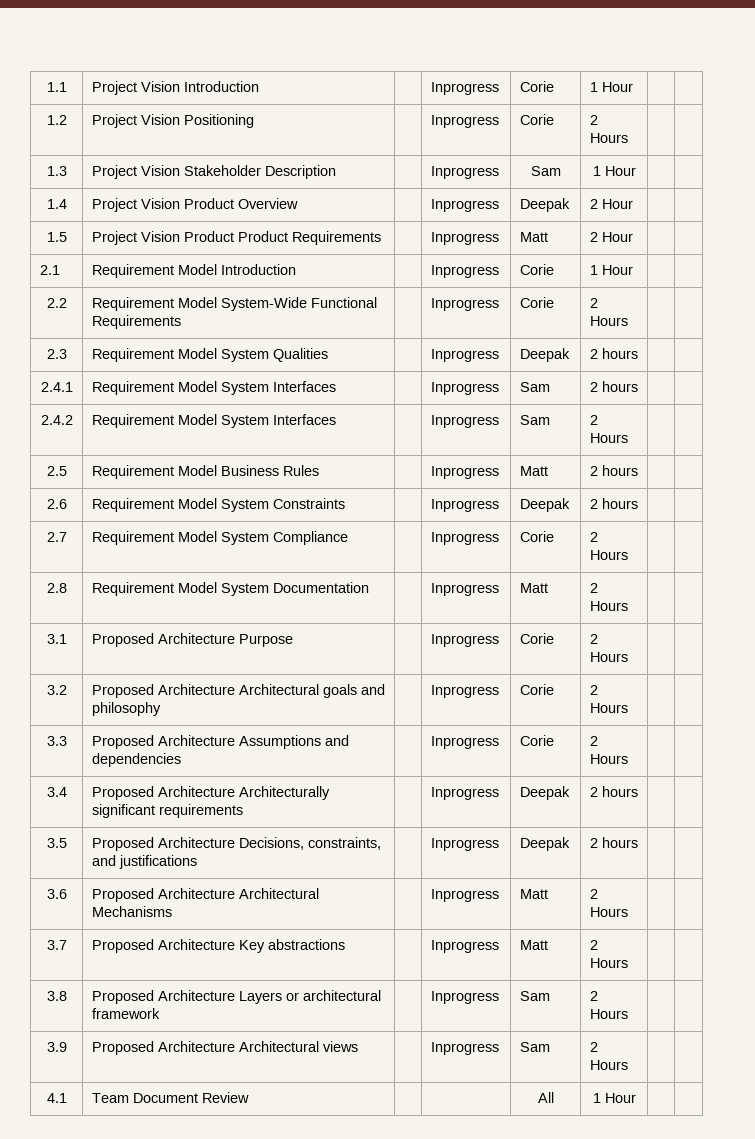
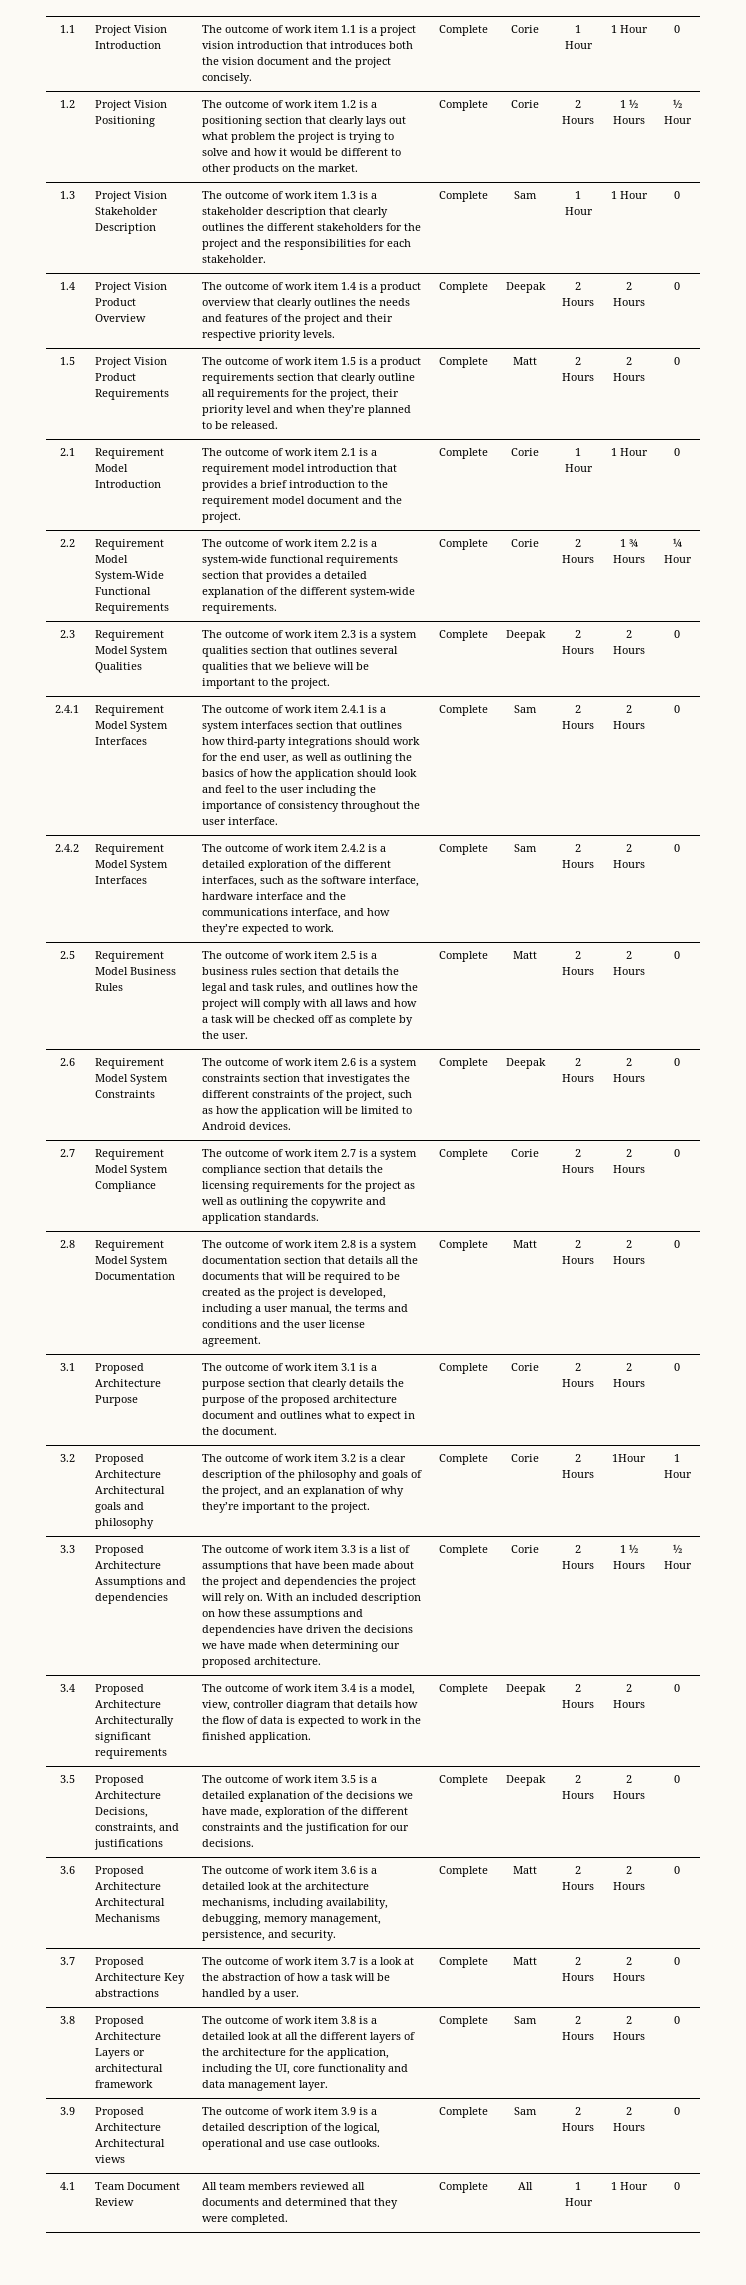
[430,82,499,95] [519,81,554,92] [589,82,633,92] | Inprogress | Corie | 1 Hour | | -> [202,25,417,36] [202,41,414,49] [202,57,392,68] [202,73,253,84] [439,25,488,36] [511,25,539,33] [575,25,581,33] [564,41,593,49] [610,25,648,33] [674,25,680,33] The outcome of work item 1.1 is a project vision introduction that introduces both the vision document and the project concisely. | Complete | Corie | 1 Hour | 1 Hour | 0
[430,115,499,128] [519,114,554,125] [589,115,598,125] [589,133,628,143] | Inprogress | Corie | 2 Hours | | -> [202,100,378,108] [202,116,407,127] [202,132,395,143] [202,148,402,156] [202,164,359,175] [439,100,488,111] [511,100,539,108] [575,100,581,108] [562,116,594,124] [619,99,638,108] [612,116,645,124] [672,99,682,108] [663,116,692,124] The outcome of work item 1.2 is a positioning section that clearly lays out what problem the project is trying to solve and how it would be different to other products on the market. | Complete | Corie | 2 Hours | 1 ½ Hours | ½ Hour
[430,166,499,179] | Inprogress -> [202,191,378,199] [202,207,389,218] [202,223,422,231] [202,239,412,250] [202,255,267,263] [439,191,488,202] The outcome of work item 1.3 is a stakeholder description that clearly outlines the different stakeholders for the project and the responsibilities for each stakeholder. | Complete
(636, 171) | -> [610,191,648,199] [674,191,680,199] 1 Hour | 0
[430,199,499,212] [519,198,570,212] [589,199,633,209] | Inprogress | Deepak | 2 Hour | | -> [202,282,422,293] [202,298,411,309] [202,314,394,325] [202,330,336,341] [439,282,488,293] [505,282,546,293] [575,282,581,290] [562,298,594,306] [625,282,632,290] [612,298,645,306] [674,282,680,290] The outcome of work item 1.4 is a product overview that clearly outlines the needs and features of the project and their respective priority levels. | Complete | Deepak | 2 Hours | 2 Hours | 0
[237,231,381,245] [430,232,499,245] [519,232,548,242] [589,232,633,242] [39,265,60,275] [91,264,296,278] [430,265,499,278] [519,264,554,275] [589,265,633,275] Product Requirements | | Inprogress | Matt | 2 Hour | | // 2.1 | Requirement Model Introduction | | Inprogress | Corie | 1 Hour | | -> [95,389,170,400] [202,357,422,368] [202,373,416,384] [202,389,400,400] [202,405,412,416] [202,421,279,429] [439,357,488,368] [513,357,537,365] [575,357,581,365] [562,373,594,381] [625,357,632,365] [612,373,645,381] [674,357,680,365] [59,448,75,456] [95,448,165,459] [95,464,129,472] [95,480,162,488] [202,448,378,456] [202,464,398,475] [202,480,389,491] [202,496,403,507] [202,512,242,523] [439,448,488,459] [511,448,539,456] [575,448,581,456] [564,464,593,472] [610,448,648,456] [674,448,680,456] Requirements | The outcome of work item 1.5 is a product requirements section that clearly outline all requirements for the project, their priority level and when they’re planned to be released. | Complete | Matt | 2 Hours | 2 Hours | 0 // 2.1 | Requirement Model Introduction | The outcome of work item 2.1 is a requirement model introduction that provides a brief introduction to the requirement model document and the project. | Complete | Corie | 1 Hour | 1 Hour | 0
[430,298,499,311] [519,297,554,308] [589,298,598,308] [589,316,628,326] | Inprogress | Corie | 2 Hours | | -> [202,539,378,547] [202,555,399,566] [202,571,368,582] [202,587,416,598] [202,603,278,614] [439,539,488,550] [511,539,539,547] [575,539,581,547] [562,555,594,563] [619,539,638,547] [612,555,645,563] [672,538,682,547] [663,555,692,563] The outcome of work item 2.2 is a system-wide functional requirements section that provides a detailed explanation of the different system-wide requirements. | Complete | Corie | 2 Hours | 1 ¾ Hours | ¼ Hour
[430,349,499,362] [519,348,570,362] [589,348,638,359] | Inprogress | Deepak | 2 hours | | -> [202,630,418,641] [202,646,399,657] [202,662,370,673] [202,678,331,689] [439,630,488,641] [505,630,546,641] [575,630,581,638] [562,646,594,654] [625,630,632,638] [612,646,645,654] [674,630,680,638] The outcome of work item 2.3 is a system qualities section that outlines several qualities that we believe will be important to the project. | Complete | Deepak | 2 Hours | 2 Hours | 0
[430,382,499,395] [519,382,550,392] [589,381,638,392] | Inprogress | Sam | 2 hours | | -> [202,705,387,713] [202,721,403,732] [202,737,421,748] [202,753,413,764] [202,769,418,780] [202,785,377,796] [202,801,421,812] [202,817,279,825] [439,705,488,716] [514,705,537,713] [575,705,581,713] [562,721,594,729] [625,705,632,713] [612,721,645,729] [674,705,680,713] The outcome of work item 2.4.1 is a system interfaces section that outlines how third-party integrations should work for the end user, as well as outlining the basics of how the application should look and feel to the user including the importance of consistency throughout the user interface. | Complete | Sam | 2 Hours | 2 Hours | 0
[430,415,499,428] [519,415,550,425] [589,415,598,425] [589,433,628,443] | Inprogress | Sam | 2 Hours | | -> [202,844,387,852] [202,860,392,871] [202,876,420,887] [202,892,347,900] [202,908,391,919] [202,924,335,935] [439,844,488,855] [514,844,537,852] [575,844,581,852] [562,860,594,868] [625,844,632,852] [612,860,645,868] [674,844,680,852] The outcome of work item 2.4.2 is a detailed exploration of the different interfaces, such as the software interface, hardware interface and the communications interface, and how they’re expected to work. | Complete | Sam | 2 Hours | 2 Hours | 0
[430,466,499,479] [519,466,548,476] [589,465,638,476] | Inprogress | Matt | 2 hours | | -> [202,951,378,959] [202,967,400,975] [202,983,419,994] [202,999,418,1010] [202,1015,414,1026] [202,1031,249,1039] [439,951,488,962] [513,951,537,959] [575,951,581,959] [562,967,594,975] [625,951,632,959] [612,967,645,975] [674,951,680,959] The outcome of work item 2.5 is a business rules section that details the legal and task rules, and outlines how the project will comply with all laws and how a task will be checked off as complete by the user. | Complete | Matt | 2 Hours | 2 Hours | 0
[430,499,499,512] [519,498,570,512] [589,498,638,509] | Inprogress | Deepak | 2 hours | | -> [202,1058,418,1069] [202,1074,411,1085] [202,1090,413,1101] [202,1106,413,1117] [202,1122,292,1130] [439,1058,488,1069] [505,1058,546,1069] [575,1058,581,1066] [562,1074,594,1082] [625,1058,632,1066] [612,1074,645,1082] [674,1058,680,1066] The outcome of work item 2.6 is a system constraints section that investigates the different constraints of the project, such as how the application will be limited to Android devices. | Complete | Deepak | 2 Hours | 2 Hours | 0
[430,532,499,545] [519,531,554,542] [589,532,598,542] [589,550,628,560] | Inprogress | Corie | 2 Hours | | -> [202,1149,418,1160] [202,1165,384,1176] [202,1181,416,1192] [202,1197,387,1208] [202,1213,320,1224] [439,1149,488,1160] [511,1149,539,1157] [575,1149,581,1157] [562,1165,594,1173] [625,1149,632,1157] [612,1165,645,1173] [674,1149,680,1157] The outcome of work item 2.7 is a system compliance section that details the licensing requirements for the project as well as outlining the copywrite and application standards. | Complete | Corie | 2 Hours | 2 Hours | 0
[430,583,499,596] [519,583,548,593] [589,583,598,593] [589,601,628,611] | Inprogress | Matt | 2 Hours | | -> [202,1240,418,1251] [202,1256,419,1264] [202,1272,401,1283] [202,1288,387,1299] [202,1304,409,1315] [202,1320,366,1328] [202,1336,262,1347] [439,1240,488,1251] [513,1240,537,1248] [575,1240,581,1248] [562,1256,594,1264] [625,1240,632,1248] [612,1256,645,1264] [674,1240,680,1248] The outcome of work item 2.8 is a system documentation section that details all the documents that will be required to be created as the project is developed, including a user manual, the terms and conditions and the user license agreement. | Complete | Matt | 2 Hours | 2 Hours | 0
[430,634,499,647] [519,633,554,644] [589,634,598,644] [589,652,628,662] | Inprogress | Corie | 2 Hours | | -> [202,1363,378,1371] [202,1379,405,1390] [202,1395,398,1406] [202,1411,416,1422] [202,1427,278,1435] [439,1363,488,1374] [511,1363,539,1371] [575,1363,581,1371] [562,1379,594,1387] [625,1363,632,1371] [612,1379,645,1387] [674,1363,680,1371] The outcome of work item 3.1 is a purpose section that clearly details the purpose of the proposed architecture document and outlines what to expect in the document. | Complete | Corie | 2 Hours | 2 Hours | 0
[430,685,499,698] [519,684,554,695] [589,685,598,695] [589,703,628,713] | Inprogress | Corie | 2 Hours | | -> [202,1454,407,1462] [202,1470,423,1481] [202,1486,405,1497] [202,1502,371,1513] [439,1454,488,1465] [511,1454,539,1462] [575,1454,581,1462] [562,1470,594,1478] [612,1454,646,1462] [674,1454,680,1462] [663,1470,692,1478] The outcome of work item 3.2 is a clear description of the philosophy and goals of the project, and an explanation of why they’re important to the project. | Complete | Corie | 2 Hours | 1Hour | 1 Hour
[430,736,499,749] [519,735,554,746] [589,736,598,746] [589,754,628,764] | Inprogress | Corie | 2 Hours | | -> [202,1545,411,1553] [202,1561,415,1572] [202,1577,417,1588] [202,1593,422,1604] [202,1609,364,1620] [202,1625,414,1636] [202,1641,401,1652] [202,1657,322,1668] [439,1545,488,1556] [511,1545,539,1553] [575,1545,581,1553] [562,1561,594,1569] [619,1544,638,1553] [612,1561,645,1569] [672,1544,682,1553] [663,1561,692,1569] The outcome of work item 3.3 is a list of assumptions that have been made about the project and dependencies the project will rely on. With an included description on how these assumptions and dependencies have driven the decisions we have made when determining our proposed architecture. | Complete | Corie | 2 Hours | 1 ½ Hours | ½ Hour
[430,787,499,800] [519,786,570,800] [589,786,638,797] | Inprogress | Deepak | 2 hours | | -> [202,1684,416,1695] [202,1700,419,1711] [202,1716,422,1727] [202,1732,312,1743] [439,1684,488,1695] [505,1684,546,1695] [575,1684,581,1692] [562,1700,594,1708] [625,1684,632,1692] [612,1700,645,1708] [674,1684,680,1692] The outcome of work item 3.4 is a model, view, controller diagram that details how the flow of data is expected to work in the finished application. | Complete | Deepak | 2 Hours | 2 Hours | 0
[430,838,499,851] [519,837,570,851] [589,837,638,848] | Inprogress | Deepak | 2 hours | | -> [202,1775,378,1783] [202,1791,414,1802] [202,1807,409,1818] [202,1823,410,1834] [202,1839,255,1847] [439,1775,488,1786] [505,1775,546,1786] [575,1775,581,1783] [562,1791,594,1799] [625,1775,632,1783] [612,1791,645,1799] [674,1775,680,1783] The outcome of work item 3.5 is a detailed explanation of the decisions we have made, exploration of the different constraints and the justification for our decisions. | Complete | Deepak | 2 Hours | 2 Hours | 0
[430,889,499,902] [519,889,548,899] [589,889,598,899] [589,907,628,917] | Inprogress | Matt | 2 Hours | | -> [202,1866,378,1874] [202,1882,370,1890] [202,1898,389,1909] [202,1914,382,1925] [202,1930,337,1941] [439,1866,488,1877] [513,1866,537,1874] [575,1866,581,1874] [562,1882,594,1890] [625,1866,632,1874] [612,1882,645,1890] [674,1866,680,1874] The outcome of work item 3.6 is a detailed look at the architecture mechanisms, including availability, debugging, memory management, persistence, and security. | Complete | Matt | 2 Hours | 2 Hours | 0
[430,940,499,953] [519,940,548,950] [589,940,598,950] [589,958,628,968] | Inprogress | Matt | 2 Hours | | -> [202,1957,415,1965] [202,1973,391,1981] [202,1989,300,2000] [439,1957,488,1968] [513,1957,537,1965] [575,1957,581,1965] [562,1973,594,1981] [625,1957,632,1965] [612,1973,645,1981] [674,1957,680,1965] The outcome of work item 3.7 is a look at the abstraction of how a task will be handled by a user. | Complete | Matt | 2 Hours | 2 Hours | 0
[430,991,499,1004] [519,991,550,1001] [589,991,598,1001] [589,1009,628,1019] | Inprogress | Sam | 2 Hours | | -> [202,2016,378,2024] [202,2032,416,2043] [202,2048,390,2059] [202,2064,409,2075] [202,2080,329,2091] [439,2016,488,2027] [514,2016,537,2024] [575,2016,581,2024] [562,2032,594,2040] [625,2016,632,2024] [612,2032,645,2040] [674,2016,680,2024] The outcome of work item 3.8 is a detailed look at all the different layers of the architecture for the application, including the UI, core functionality and data management layer. | Complete | Sam | 2 Hours | 2 Hours | 0
[430,1042,499,1055] [519,1042,550,1052] [589,1042,598,1052] [589,1060,628,1070] | Inprogress | Sam | 2 Hours | | -> [202,2107,378,2115] [202,2123,381,2134] [202,2139,381,2150] [439,2107,488,2118] [514,2107,537,2115] [575,2107,581,2115] [562,2123,594,2131] [625,2107,632,2115] [612,2123,645,2131] [674,2107,680,2115] The outcome of work item 3.9 is a detailed description of the logical, operational and use case outlooks. | Complete | Sam | 2 Hours | 2 Hours | 0
(249, 1097) | -> [202,2182,366,2190] [202,2198,399,2209] [202,2214,289,2225] [439,2182,488,2193] All team members reviewed all documents and determined that they were completed. | Complete
(636, 1098) | -> [610,2182,648,2190] [674,2182,680,2190] 1 Hour | 0

